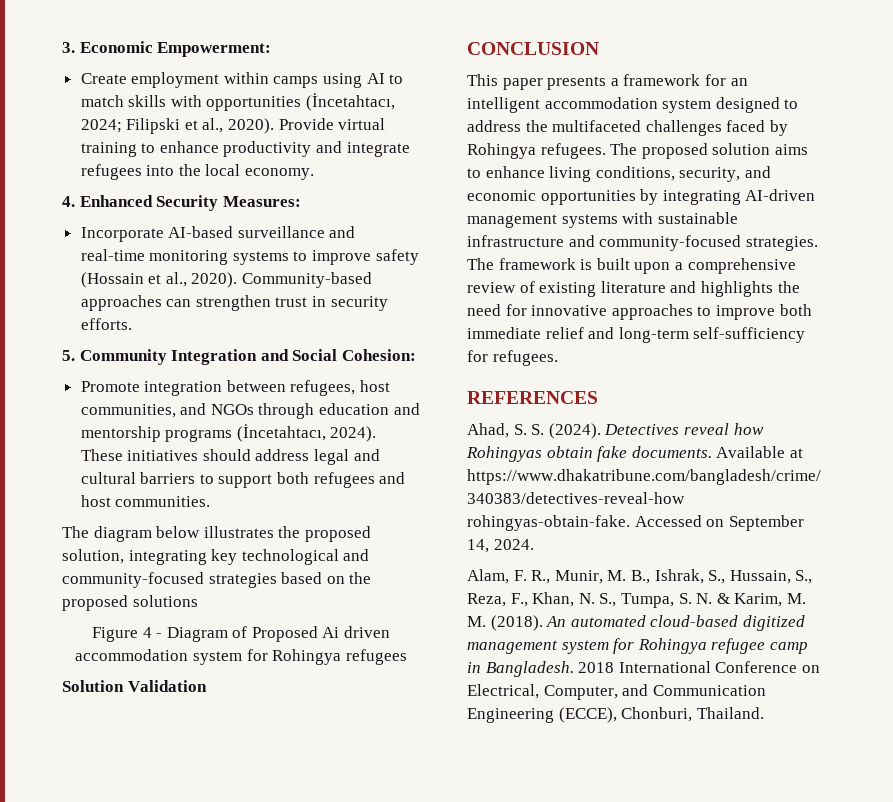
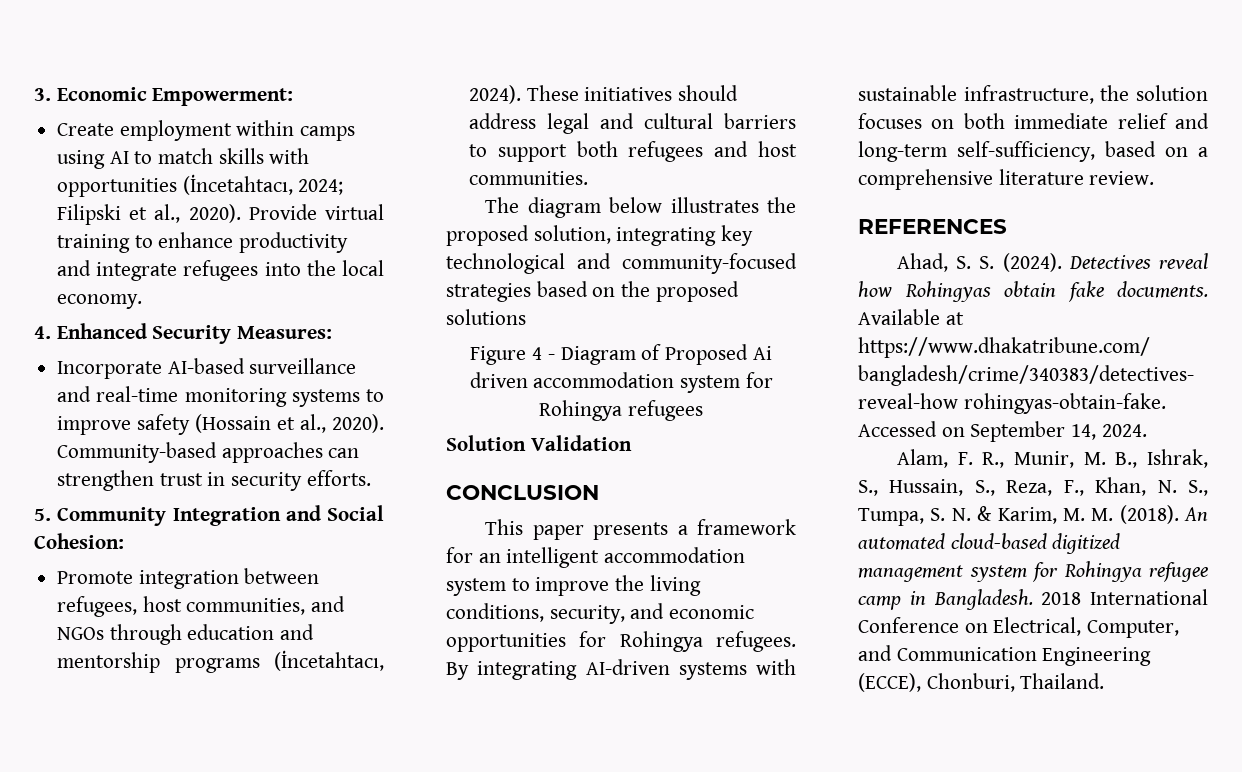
[715,97,799,113] [467,120,788,136] [467,143,808,159] [467,166,545,178] designed to address the multifaceted challenges faced by Rohingya refugees. The proposed solution aims to enhance -> [511,575,645,596] to improve the
[640,189,659,205] by -> [579,631,796,652] [446,662,469,680] for Rohingya refugees. By
[467,214,557,228] management -> (670, 667) none
[467,235,818,251] [467,258,796,274] [467,281,800,297] [467,304,775,320] infrastructure and community-focused strategies. The framework is built upon a comprehensive review of existing literature and highlights the need for innovative approaches to improve -> [963,85,1208,104] [858,113,955,129] infrastructure, the solution focuses on
[693,327,806,343] [467,350,558,366] self-sufficiency for refugees. -> [957,141,1208,162] [858,169,1155,190] self-sufficiency, based on a comprehensive literature review.

